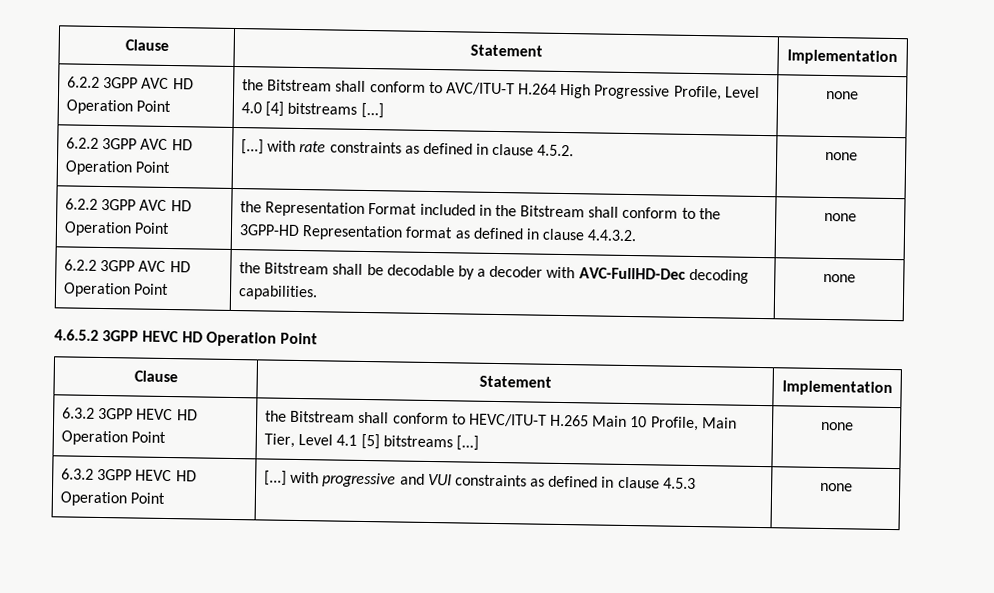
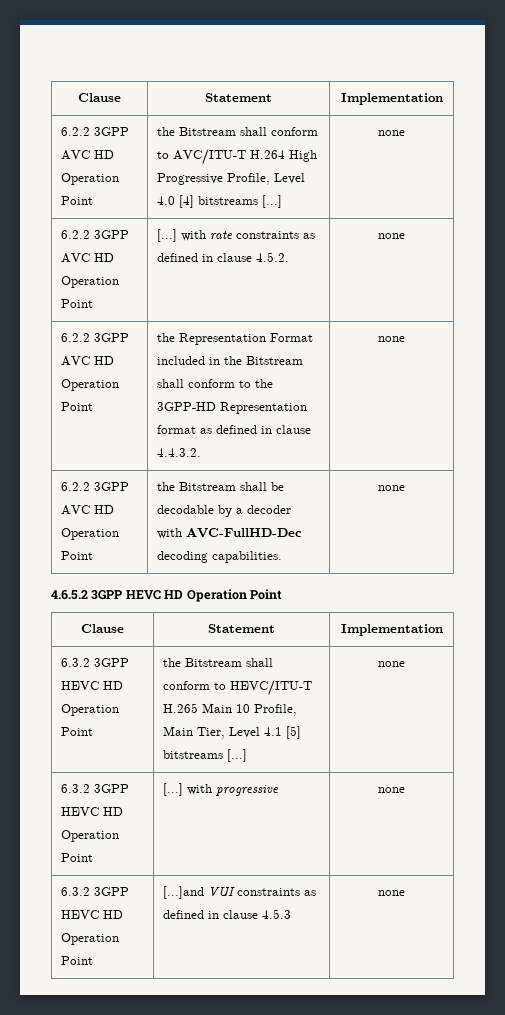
[399,473,425,485] and -> [378,787,405,793] [61,887,130,896] [61,910,124,919] [61,933,120,945] [61,956,94,965] [163,886,205,899] | none // 6.3.2 3GPP HEVC HD Operation Point | [...]and

